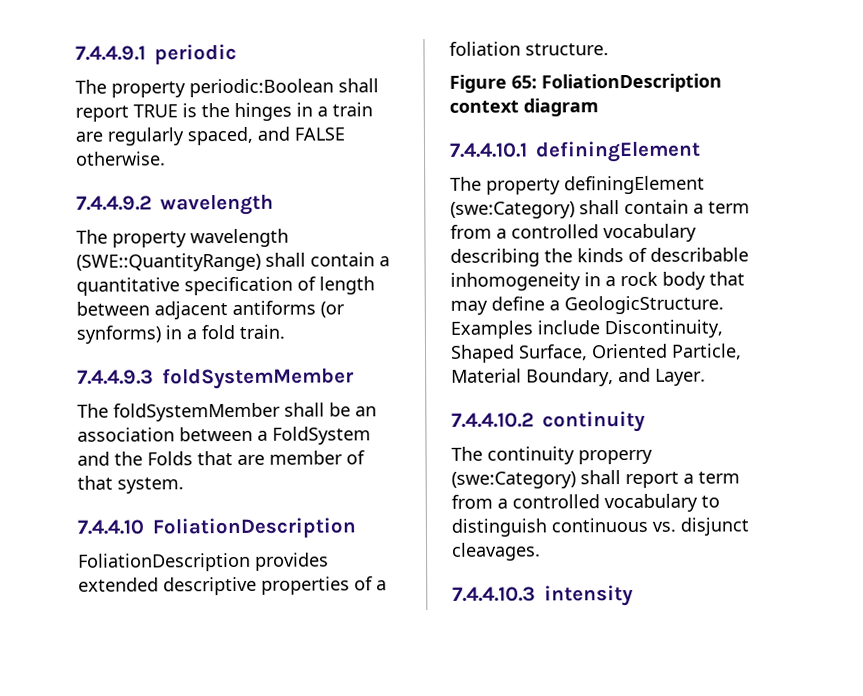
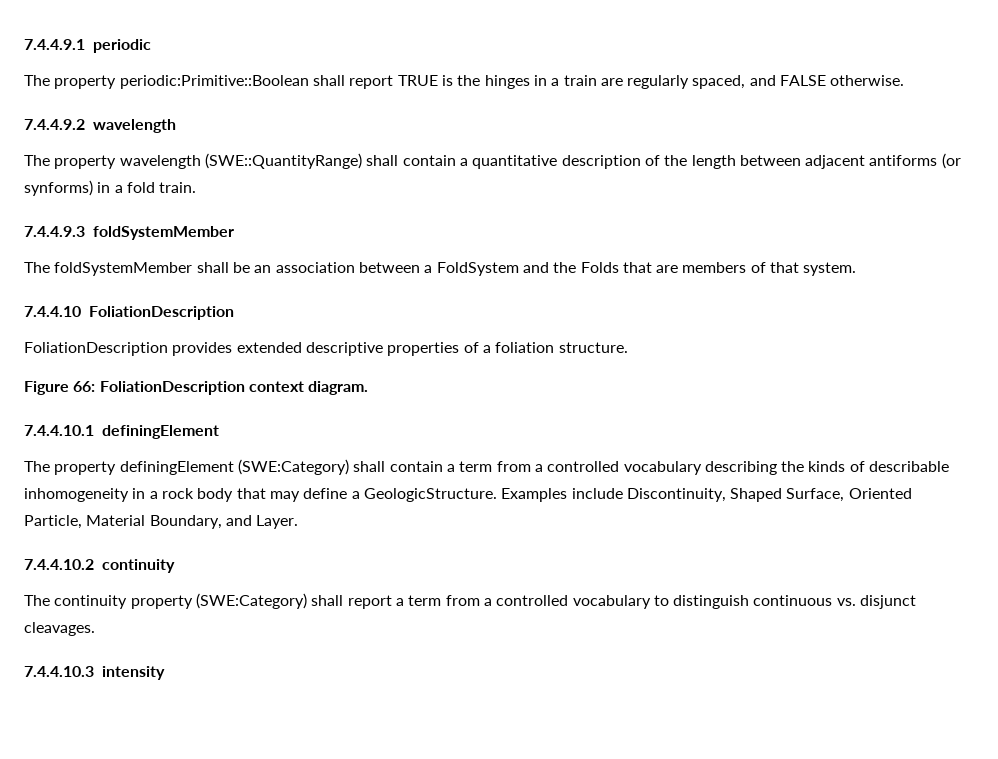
[189,78,334,98] periodic:Boolean -> [119,75,309,89] periodic:Primitive::Boolean
[184,276,316,296] specification of -> [561,155,688,169] description of the
[269,450,343,465] member -> [682,262,747,273] members
[511,75,537,89] 65: -> [73,381,96,392] 66:
[523,98,599,117] diagram -> [308,381,369,395] diagram.
[450,201,575,219] (swe:Category) -> [237,459,349,475] (SWE:Category)
[578,449,653,465] [451,471,576,489] properry (swe:Category) -> [130,593,307,609] property (SWE:Category)

